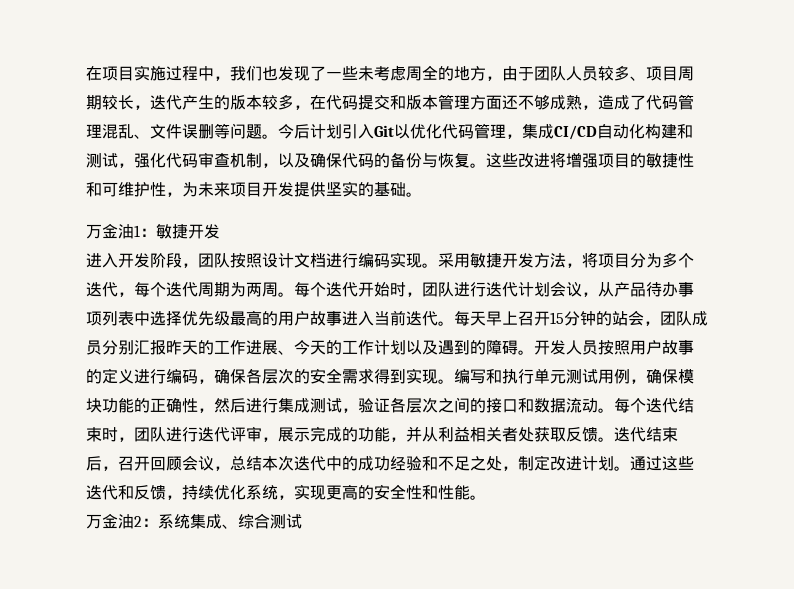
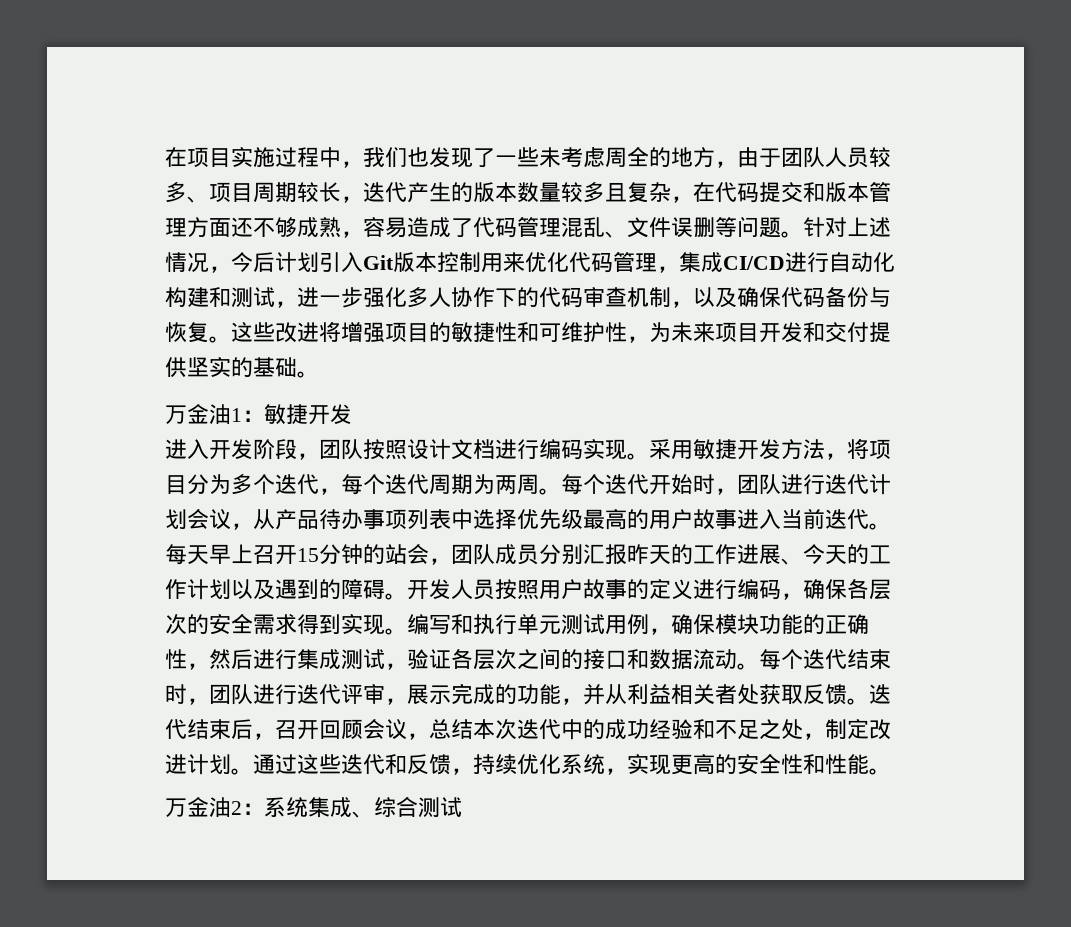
[262,94,294,110] 较多 -> [517,182,671,203] 数量较多且复杂
(598, 107) none -> [363,217,407,238] 容易
(278, 136) none -> [803,217,891,237] [165,252,231,273] 针对上述情况，
[394,124,410,139] 以 -> [393,252,525,272] 版本控制用来
(597, 132) none -> [785,252,829,273] 进行
[134,153,166,168] 强化 -> [297,287,539,308] 进一步强化多人协作下的
[374,153,390,168] 的 -> (825, 297) none
(294, 189) none -> [803,322,869,343] 和交付

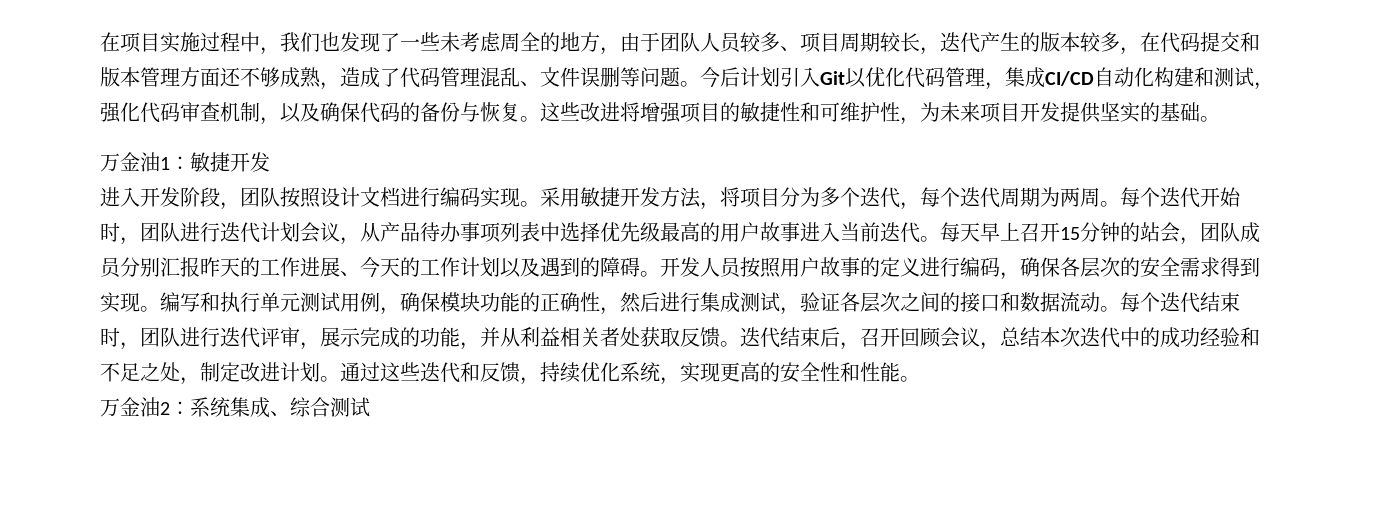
[517,182,671,203] 数量较多且复杂 -> [1080,32,1120,52] 较多
[363,217,407,238] 容易 -> (340, 86) none
[803,217,891,237] [165,252,231,273] 针对上述情况， -> (700, 84) none
[393,252,525,272] 版本控制用来 -> [845,68,866,88] 以
[785,252,829,273] 进行 -> (1094, 78) none
[297,287,539,308] 进一步强化多人协作下的 -> [100,102,140,123] 强化
(825, 297) none -> [400,102,420,122] 的
[803,322,869,343] 和交付 -> (1060, 112) none

